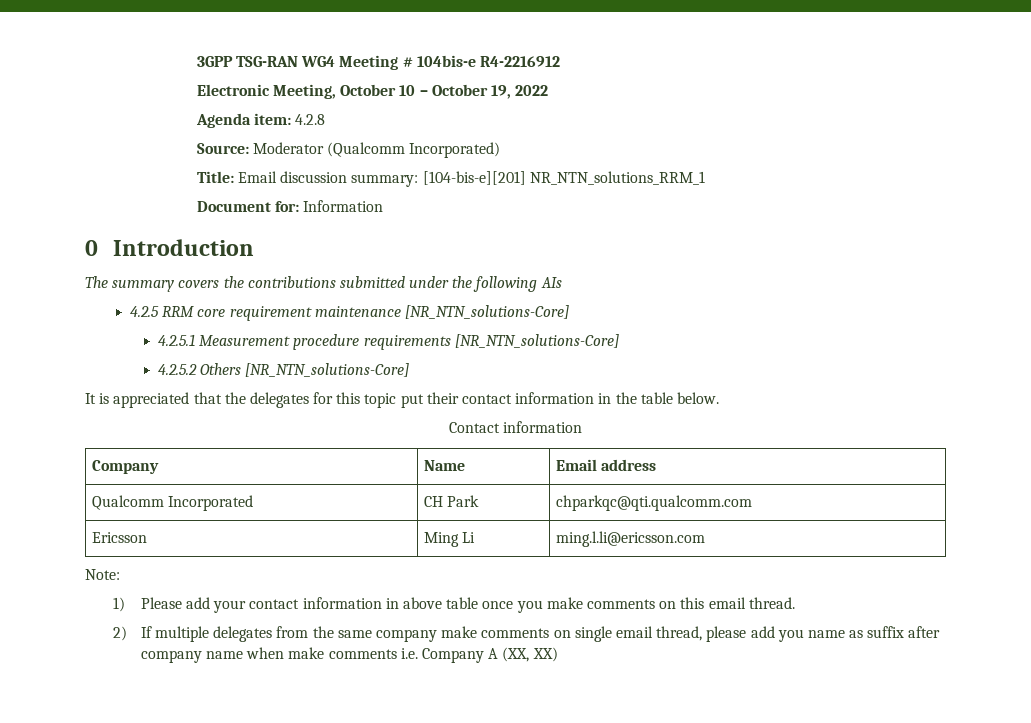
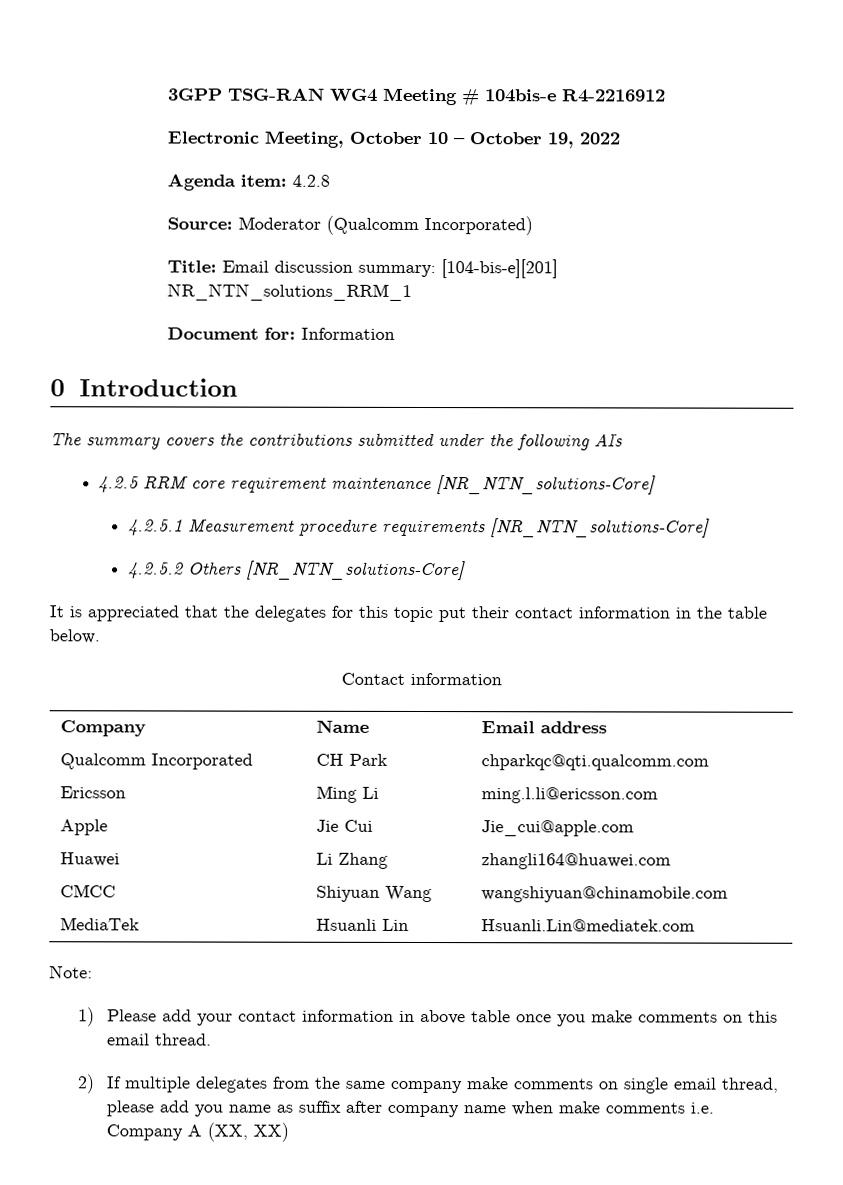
(705, 539) none -> [60,819,109,836] [316,819,374,832] [481,820,635,837] [60,852,121,867] [316,852,389,869] [481,853,672,870] [60,884,117,898] [316,885,433,903] [481,886,729,903] [60,917,141,931] [316,918,410,931] [481,919,696,932] // Apple | Jie Cui | Jie_cui@apple.com // Huawei | Li Zhang | zhangli164@huawei.com // CMCC | Shiyuan Wang | wangshiyuan@chinamobile.com // MediaTek | Hsuanli Lin | Hsuanli.Lin@mediatek.com

